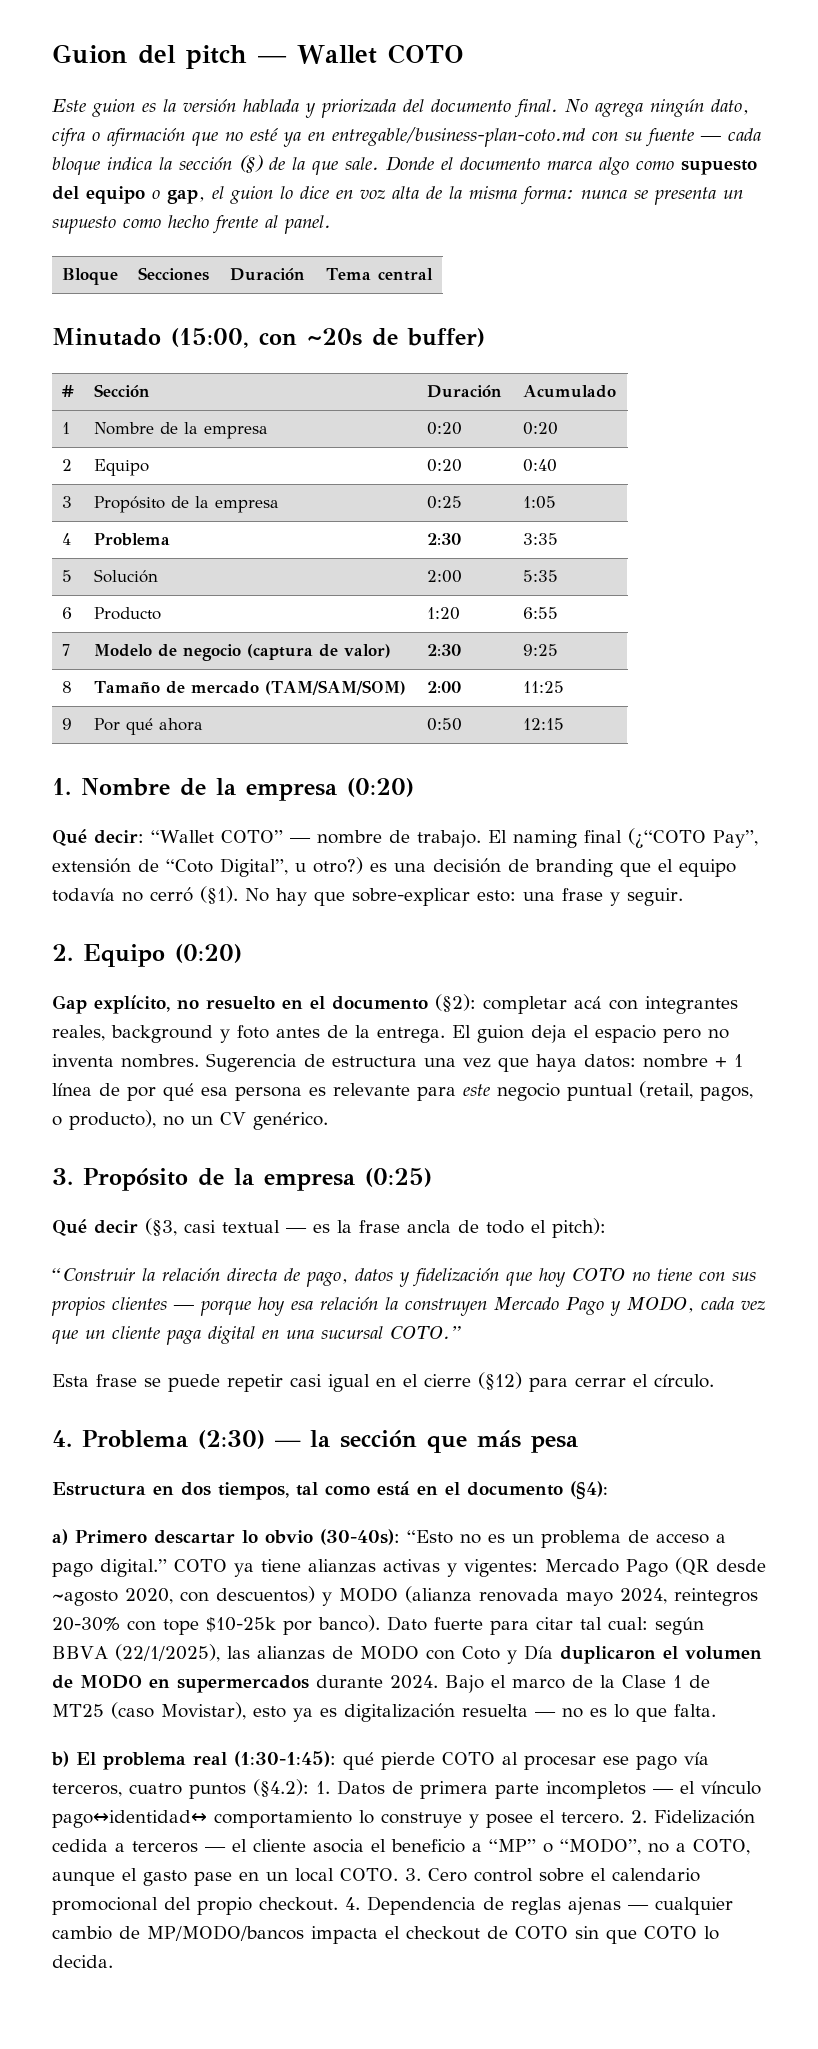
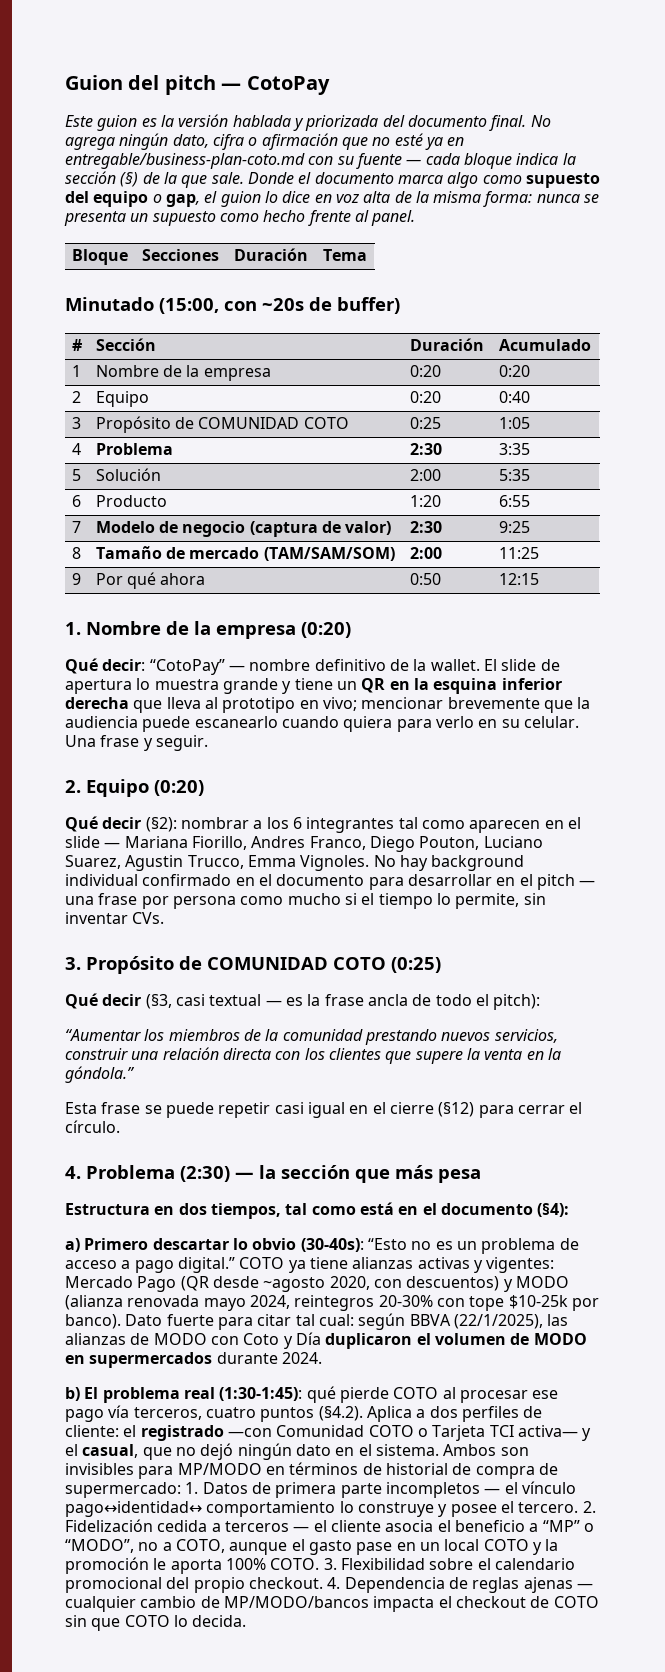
[297,44,464,64] Wallet COTO -> [246,76,330,95] CotoPay
[377,268,433,281] central -> (367, 255) none
[194,496,279,513] la empresa -> [198,417,349,429] COMUNIDAD COTO
[151,828,758,848] [52,857,736,877] [52,886,555,906] “Wallet COTO” — nombre de trabajo. El naming final (¿“COTO Pay”, extensión de “Coto Digital”, u otro?) es una decisión de branding que el equipo todavía no cerró (§1). No hay que sobre-explicar esto: una -> [149,659,560,675] [65,678,562,694] [65,697,591,713] [65,716,579,732] [65,735,96,747] “CotoPay” — nombre definitivo de la wallet. El slide de apertura lo muestra grande y tiene un QR en la esquina inferior derecha que lleva al prototipo en vivo; mencionar brevemente que la audiencia puede escanearlo cuando quiera para verlo en su celular. Una
[52,994,738,1014] [52,1025,729,1043] [52,1053,743,1072] [52,1081,753,1101] [52,1110,328,1130] Gap explícito, no resuelto en el documento (§2): completar acá con integrantes reales, background y foto antes de la entrega. El guion deja el espacio pero no inventa nombres. Sugerencia de estructura una vez que haya datos: nombre + 1 línea de por qué esa persona es relevante para este negocio puntual (retail, pagos, o producto), no un CV genérico. -> [65,816,581,833] [65,836,543,852] [65,855,525,871] [65,874,596,890] [65,893,546,909] [65,912,165,924] Qué decir (§2): nombrar a los 6 integrantes tal como aparecen en el slide — Mariana Fiorillo, Andres Franco, Diego Pouton, Luciano Suarez, Agustin Trucco, Emma Vignoles. No hay background individual confirmado en el documento para desarrollar en el pitch — una frase por persona como mucho si el tiempo lo permite, sin inventar CVs.
[234,1168,355,1191] la empresa -> [207,957,386,970] COMUNIDAD COTO
[52,1268,756,1287] [51,1296,765,1316] [52,1326,461,1345] “Construir la relación directa de pago, datos y fidelización que hoy COTO no tiene con sus propios clientes — porque hoy esa relación la construyen Mercado Pago y MODO, cada vez que un cliente paga digital en una sucursal COTO.” -> [65,1029,558,1045] [65,1047,561,1064] [65,1066,135,1083] “Aumentar los miembros de la comunidad prestando nuevos servicios, construir una relación directa con los clientes que supere la venta en la góndola.”
[445,1675,710,1693] [52,1702,716,1722] Bajo el marco de la Clase 1 de MT25 (caso Movistar), esto ya es digitalización resuelta — no es lo que falta. -> (322, 1358) none
[253,1779,309,1797] (§4.2): -> [318,1406,543,1422] [65,1425,592,1441] [65,1443,529,1460] [65,1462,558,1479] [65,1482,181,1498] (§4.2). Aplica a dos perfiles de cliente: el registrado —con Comunidad COTO o Tarjeta TCI activa— y el casual, que no dejó ningún dato en el sistema. Ambos son invisibles para MP/MODO en términos de historial de compra de supermercado:
[340,1868,533,1882] COTO. 3. Cero control -> [483,1539,559,1555] [65,1557,425,1574] COTO y la promoción le aporta 100% COTO. 3. Flexibilidad

